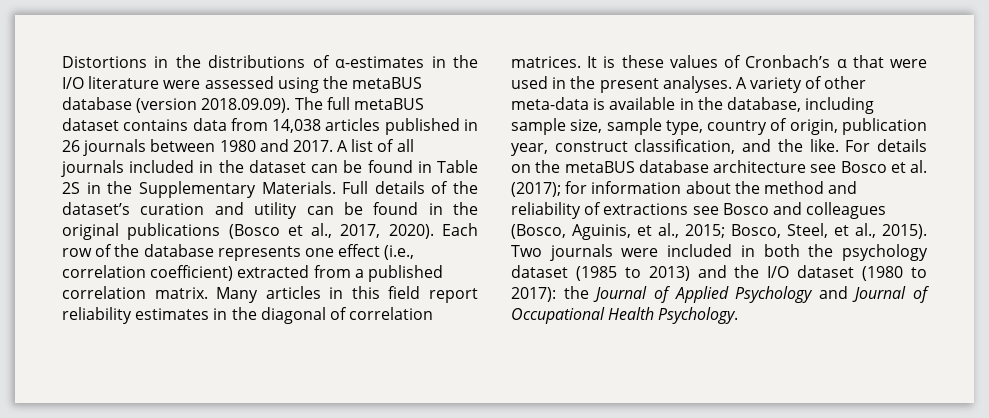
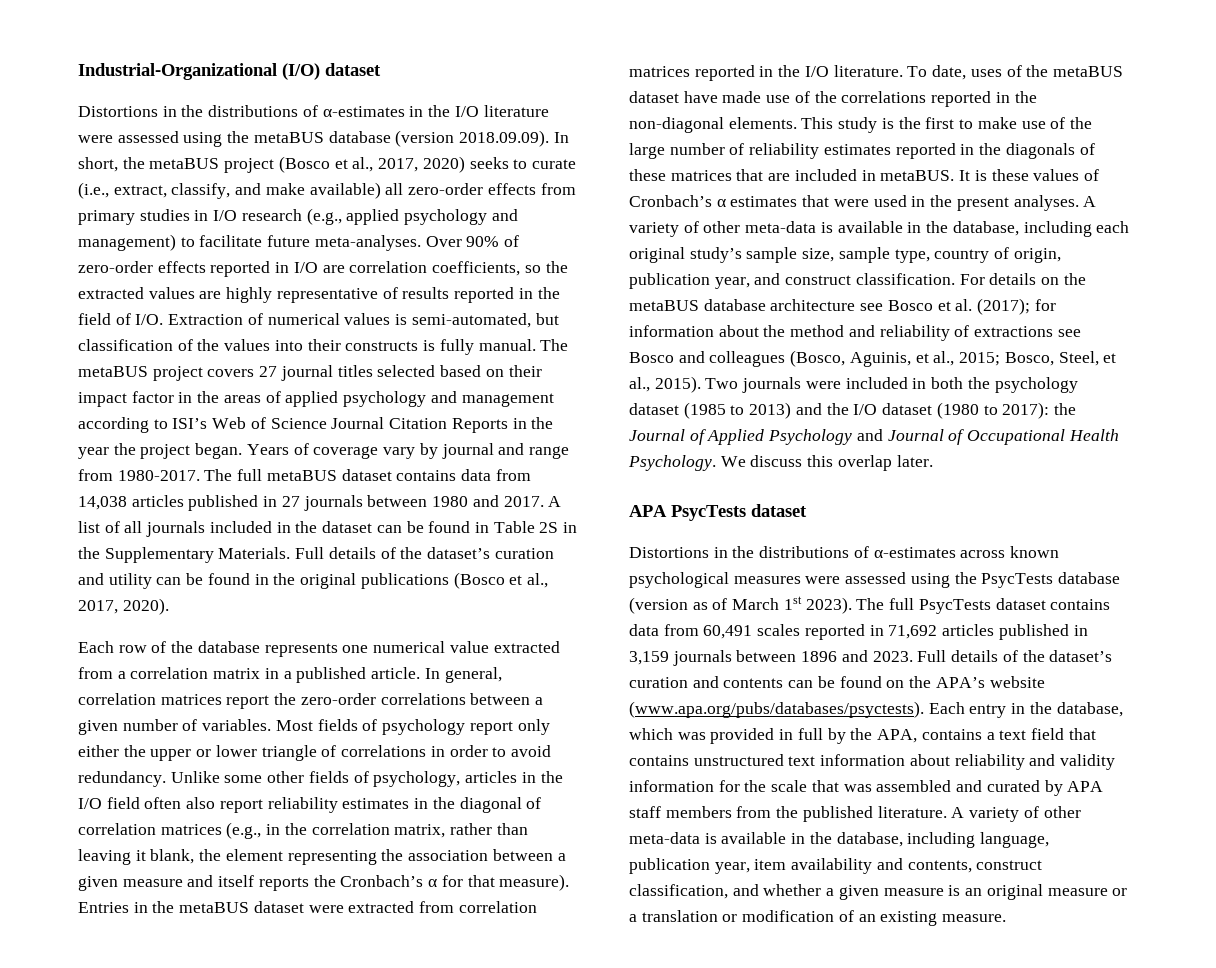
(62, 62) none -> [78,63,381,80] Industrial-Organizational (I/O) dataset //
(291, 105) none -> [553,132,569,143] [78,156,576,173] [78,182,576,199] [78,208,518,225] [78,234,520,251] [78,261,568,277] [78,287,560,303] [78,313,559,328] [78,339,569,355] [78,365,542,381] [78,391,554,407] [78,417,554,433] [78,443,569,459] [78,469,200,481] In short, the metaBUS project (Bosco et al., 2017, 2020) seeks to curate (i.e., extract, classify, and make available) all zero-order effects from primary studies in I/O research (e.g., applied psychology and management) to facilitate future meta-analyses. Over 90% of zero-order effects reported in I/O are correlation coefficients, so the extracted values are highly representative of results reported in the field of I/O. Extraction of numerical values is semi-automated, but classification of the values into their constructs is fully manual. The metaBUS project covers 27 journal titles selected based on their impact factor in the areas of applied psychology and management according to ISI’s Web of Science Journal Citation Reports in the year the project began. Years of coverage vary by journal and range from 1980-2017.
[62,140,80,152] 26 -> [281,496,300,507] 27
(434, 231) none -> (169, 606) //
[338,244,415,260] [62,265,443,282] [62,286,421,303] effect (i.e., correlation coefficient) extracted from a published correlation matrix. Many articles in this field -> [373,641,560,653] [78,667,502,683] [78,693,544,709] [78,719,550,735] [78,745,551,761] [78,771,563,787] [78,797,216,809] numerical value extracted from a correlation matrix in a published article. In general, correlation matrices report the zero-order correlations between a given number of variables. Most fields of psychology report only either the upper or lower triangle of correlations in order to avoid redundancy. Unlike some other fields of psychology, articles in the I/O field often also
[511,56,581,68] matrices. -> [160,822,528,839] [78,849,566,865] [78,874,570,891] [78,901,537,913] [629,65,1123,81] [629,91,1037,107] [629,117,1092,133] [629,143,1095,159] [629,169,955,181] matrices (e.g., in the correlation matrix, rather than leaving it blank, the element representing the association between a given measure and itself reports the Cronbach’s α for that measure). Entries in the metaBUS dataset were extracted from correlation matrices reported in the I/O literature. To date, uses of the metaBUS dataset have made use of the correlations reported in the non-diagonal elements. This study is the first to make use of the large number of reliability estimates reported in the diagonals of these matrices that are included in metaBUS.
(847, 63) none -> [730,196,798,207] estimates
(875, 105) none -> [1096,221,1130,233] [629,247,742,263] each original study’s
[554,139,839,154] construct classification, and the like. -> [754,273,955,285] and construct classification.
(739, 315) none -> [720,455,933,471] [629,504,807,521] [629,546,1060,558] [629,572,1121,588] [629,596,1111,614] [629,624,1088,640] [629,650,1113,666] [629,676,1045,688] [629,701,1123,718] [629,728,1096,744] [629,754,1116,770] [629,780,1104,796] [629,806,1081,822] [629,832,1050,848] [629,858,1043,874] [629,884,1128,900] [629,910,1007,926] We discuss this overlap later. // APA PsycTests dataset // Distortions in the distributions of α-estimates across known psychological measures were assessed using the PsycTests database (version as of March 1st 2023). The full PsycTests dataset contains data from 60,491 scales reported in 71,692 articles published in 3,159 journals between 1896 and 2023. Full details of the dataset’s curation and contents can be found on the APA’s website (www.apa.org/pubs/databases/psyctests). Each entry in the database, which was provided in full by the APA, contains a text field that contains unstructured text information about reliability and validity information for the scale that was assembled and curated by APA staff members from the published literature. A variety of other meta-data is available in the database, including language, publication year, item availability and contents, construct classification, and whether a given measure is an original measure or a translation or modification of an existing measure.

